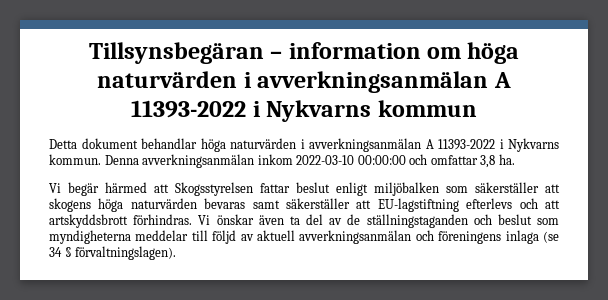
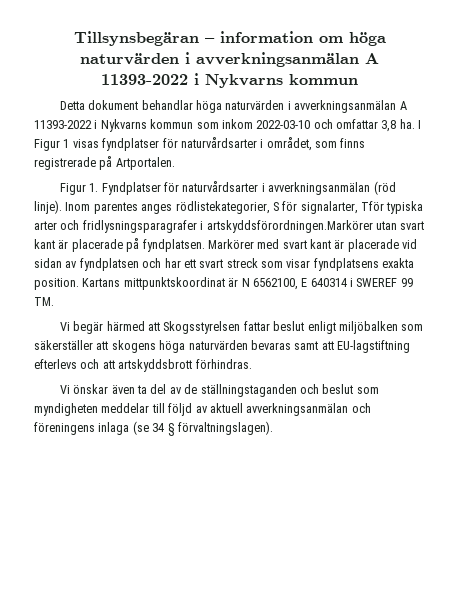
[49,154,255,168] kommun. Denna avverkningsanmälan -> [150,119,219,129] kommun som
[357,155,406,165] 00:00:00 -> (311, 124) none
(515, 159) none -> [418,120,422,129] [34,137,366,151] [34,156,175,170] [59,181,396,195] [34,200,424,214] [34,220,425,233] [34,238,418,252] [34,258,415,271] [34,277,413,290] [34,297,54,306] I Figur 1 visas fyndplatser för naturvårdsarter i området, som finns registrerade på Artportalen. // Figur 1. Fyndplatser för naturvårdsarter i avverkningsanmälan (röd linje). Inom parentes anges rödlistekategorier, S för signalarter, Tför typiska arter och fridlysningsparagrafer i artskyddsförordningen.Markörer utan svart kant är placerade på fyndplatsen. Markörer med svart kant är placerade vid sidan av fyndplatsen och har ett svart streck som visar fyndplatsens exakta position. Kartans mittpunktskoordinat är N 6562100, E 640314 i SWEREF 99 TM.
[286,198,350,209] säkerställer -> (319, 345) none
(193, 219) none -> (252, 364) //
[49,230,131,244] myndigheterna -> [34,403,98,416] myndigheten

